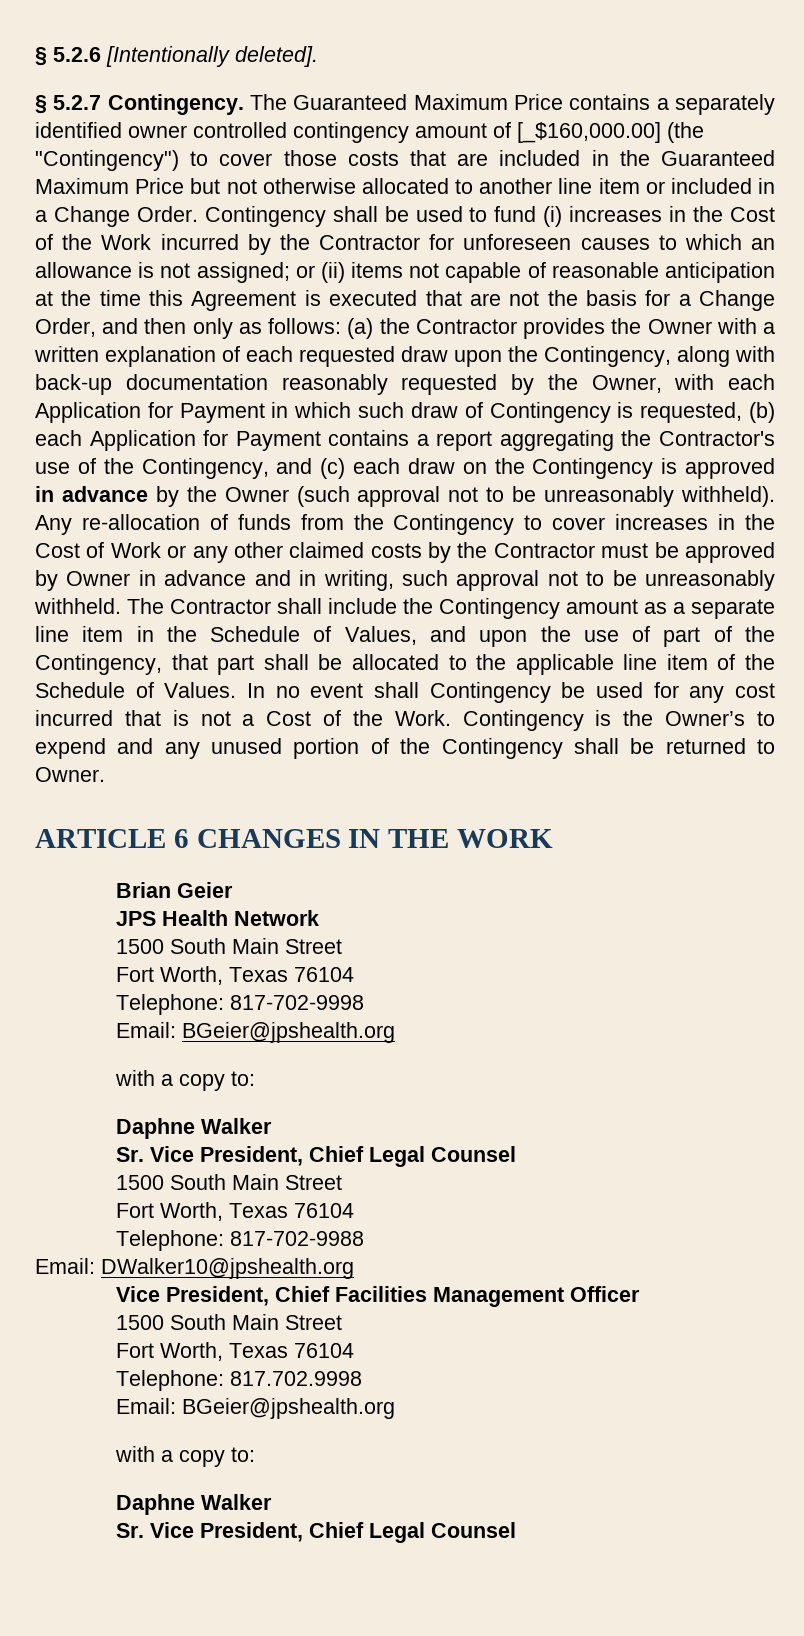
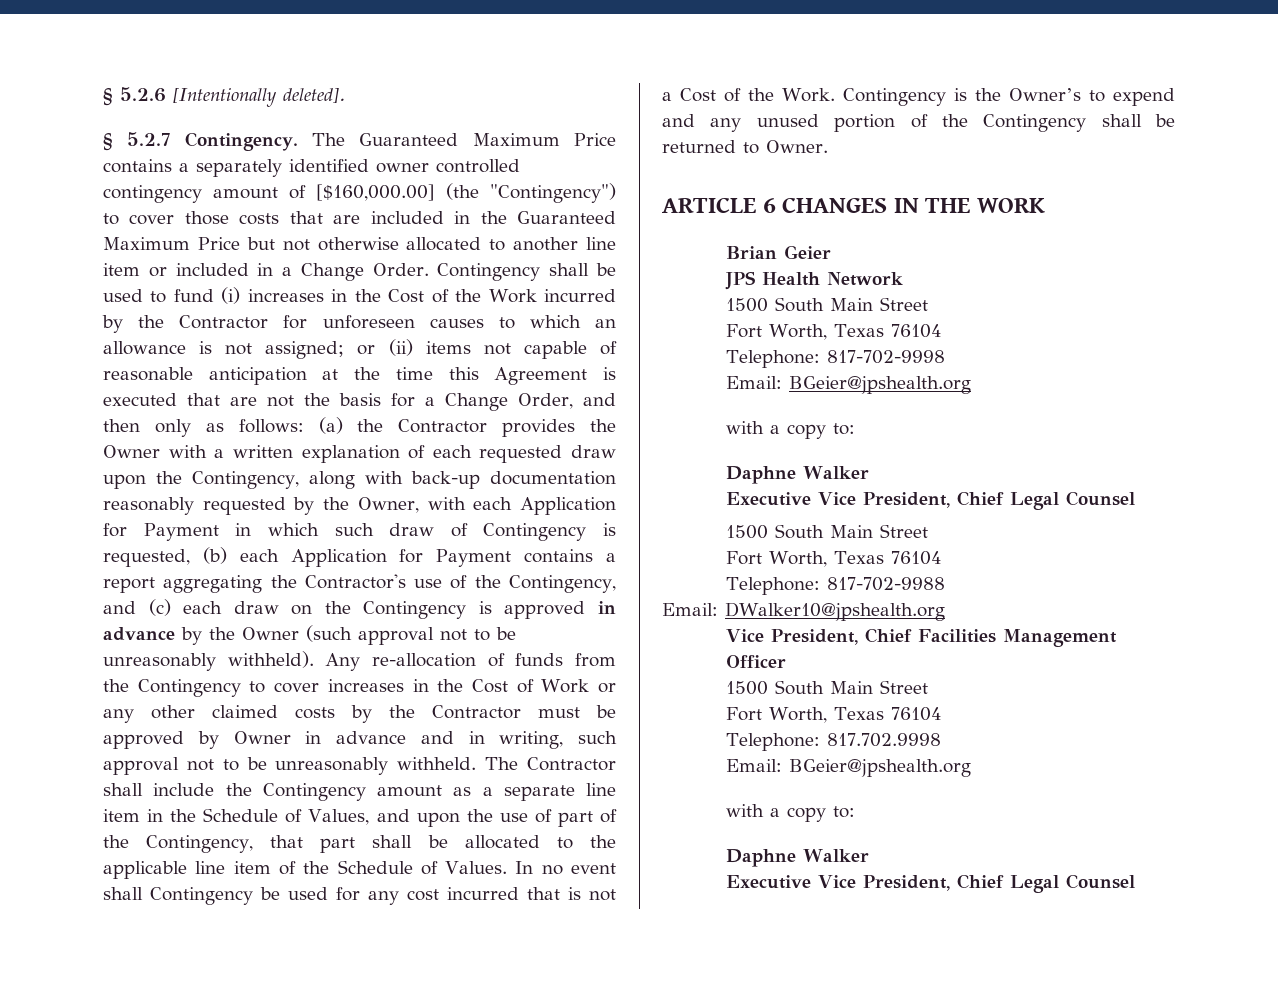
[517,122,661,143] [_$160,000.00] -> [316,184,435,201] [$160,000.00]
[116,1147,145,1162] Sr. -> [726,492,812,506] Executive
[116,1523,145,1538] Sr. -> [726,875,812,889] Executive

